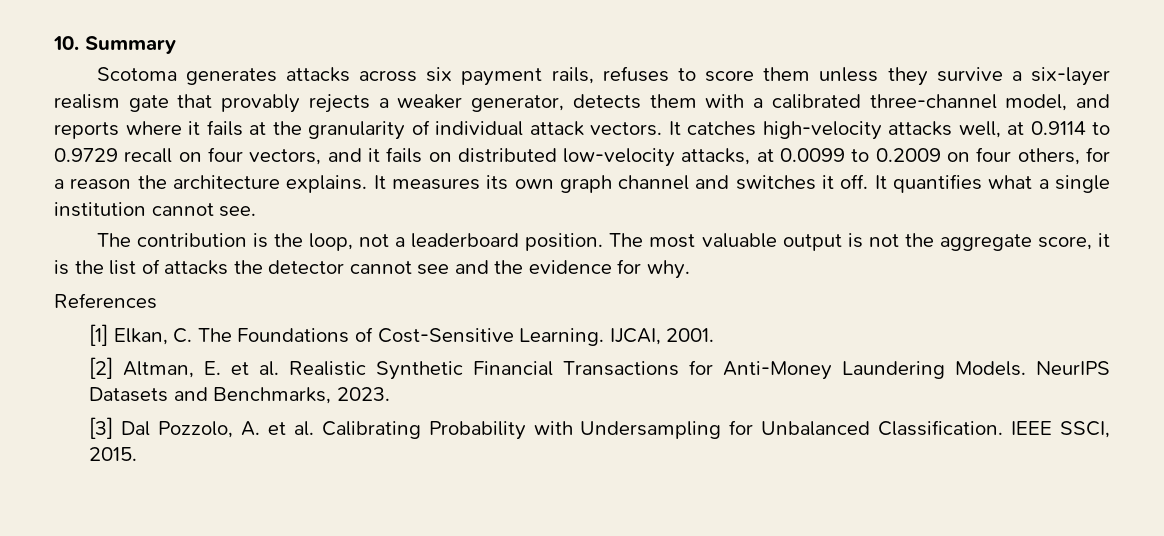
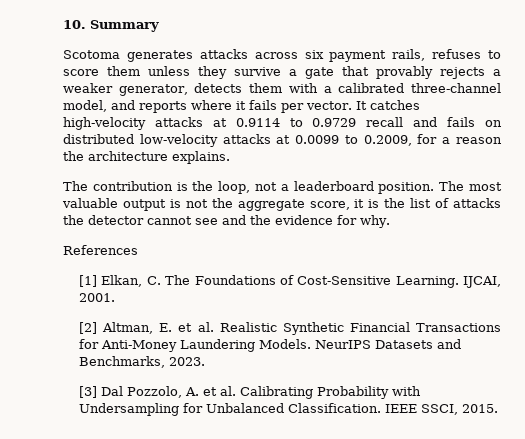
[1030,67,1110,86] [54,94,120,109] six-layer realism -> (297, 72) none
[249,120,662,140] at the granularity of individual attack vectors. -> [281,101,352,113] per vector.
[958,121,1001,138] well, -> (203, 122) none
[178,147,380,165] on four vectors, and it -> [413,117,438,127] and
[681,148,751,165] attacks, -> [222,134,271,144] attacks
[875,147,1080,165] 0.2009 on four others, -> [363,135,412,146] 0.2009,
[373,174,1110,193] [54,202,257,217] It measures its own graph channel and switches it off. It quantifies what a single institution cannot see. -> (230, 157) none

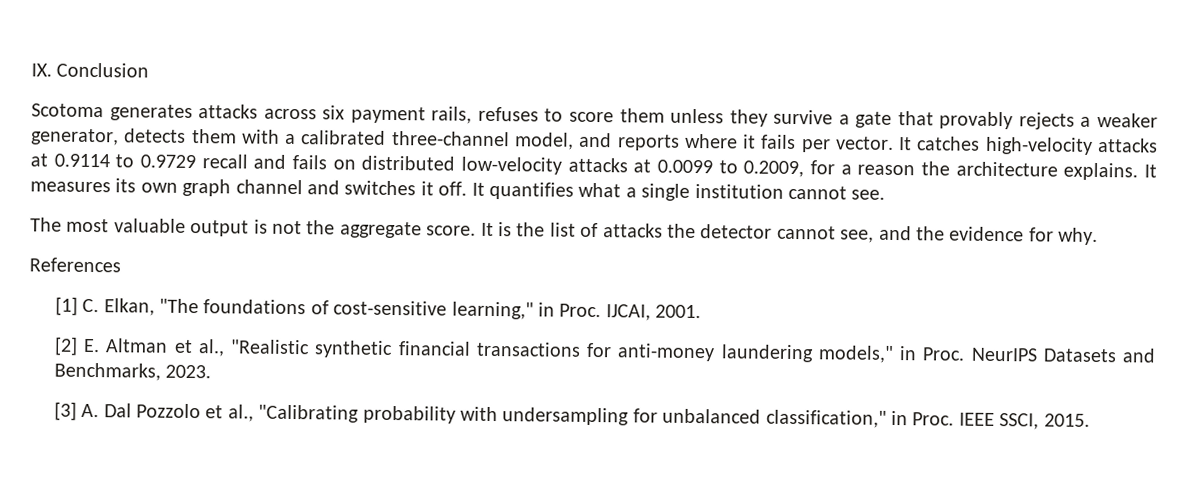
[63,20,159,32] 10. Summary -> [31,62,150,78] IX. Conclusion
[63,181,435,194] // The contribution is the loop, not a leaderboard position. -> [1143,164,1157,178] [30,178,886,201] It measures its own graph channel and switches it off. It quantifies what a single institution cannot see. //
[309,199,365,210] score, it -> [426,222,494,237] score. It
[195,218,218,225] see -> [840,229,875,243] see,
[101,275,501,288] [79,293,116,302] [79,322,501,335] [79,339,312,352] Elkan, C. The Foundations of Cost-Sensitive Learning. IJCAI, 2001. // [2] Altman, E. et al. Realistic Synthetic Financial Transactions for Anti-Money Laundering Models. -> [82,298,702,321] [53,336,966,363] C. Elkan, "The foundations of cost-sensitive learning," in Proc. IJCAI, 2001. // [2] E. Altman et al., "Realistic synthetic financial transactions for anti-money laundering models," in Proc.
[101,386,422,399] [79,403,382,416] Dal Pozzolo, A. et al. Calibrating Probability with Undersampling for Unbalanced Classification. -> [81,403,955,428] A. Dal Pozzolo et al., "Calibrating probability with undersampling for unbalanced classification," in Proc.

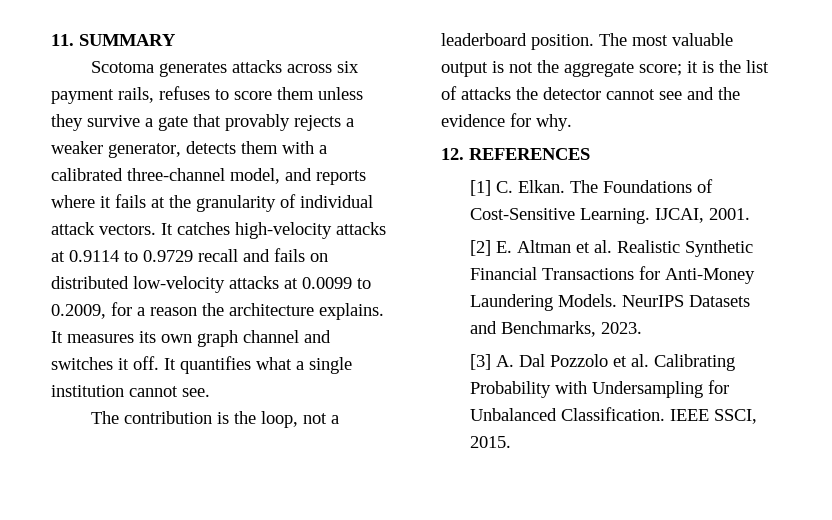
[31,62,150,78] IX. Conclusion -> [51,34,176,46] 11. SUMMARY
[800,136,894,153] per vector. -> [151,194,373,212] [51,222,156,235] at the granularity of individual attack vectors.
(62, 224) none -> [124,411,340,428] [441,33,627,50] contribution is the loop, not a leaderboard position. The
[426,222,494,237] score. It -> [639,61,698,76] score; it
[840,229,875,243] see, -> [659,91,682,100] see
[29,257,121,273] References -> [441,148,590,160] 12. REFERENCES
[103,298,602,320] Elkan, "The foundations of cost-sensitive learning," in Proc. -> [517,179,713,193] [469,208,650,224] Elkan. The Foundations of Cost-Sensitive Learning.
[197,339,966,363] al., "Realistic synthetic financial transactions for anti-money laundering models," in Proc. -> [593,240,753,257] [469,266,755,284] [469,294,617,311] al. Realistic Synthetic Financial Transactions for Anti-Money Laundering Models.
[227,404,955,428] al., "Calibrating probability with undersampling for unbalanced classification," in Proc. -> [630,354,735,371] [469,380,729,398] [469,407,665,421] al. Calibrating Probability with Undersampling for Unbalanced Classification.

